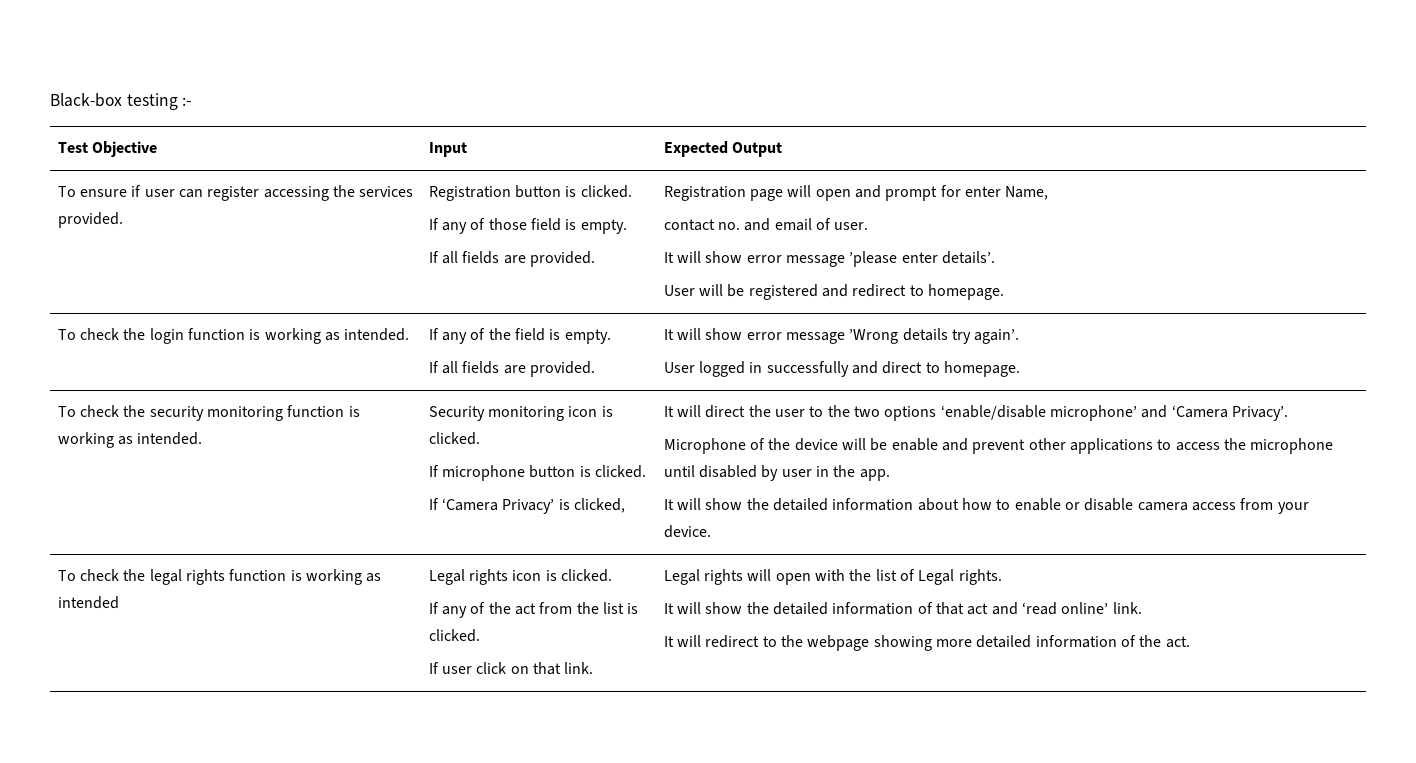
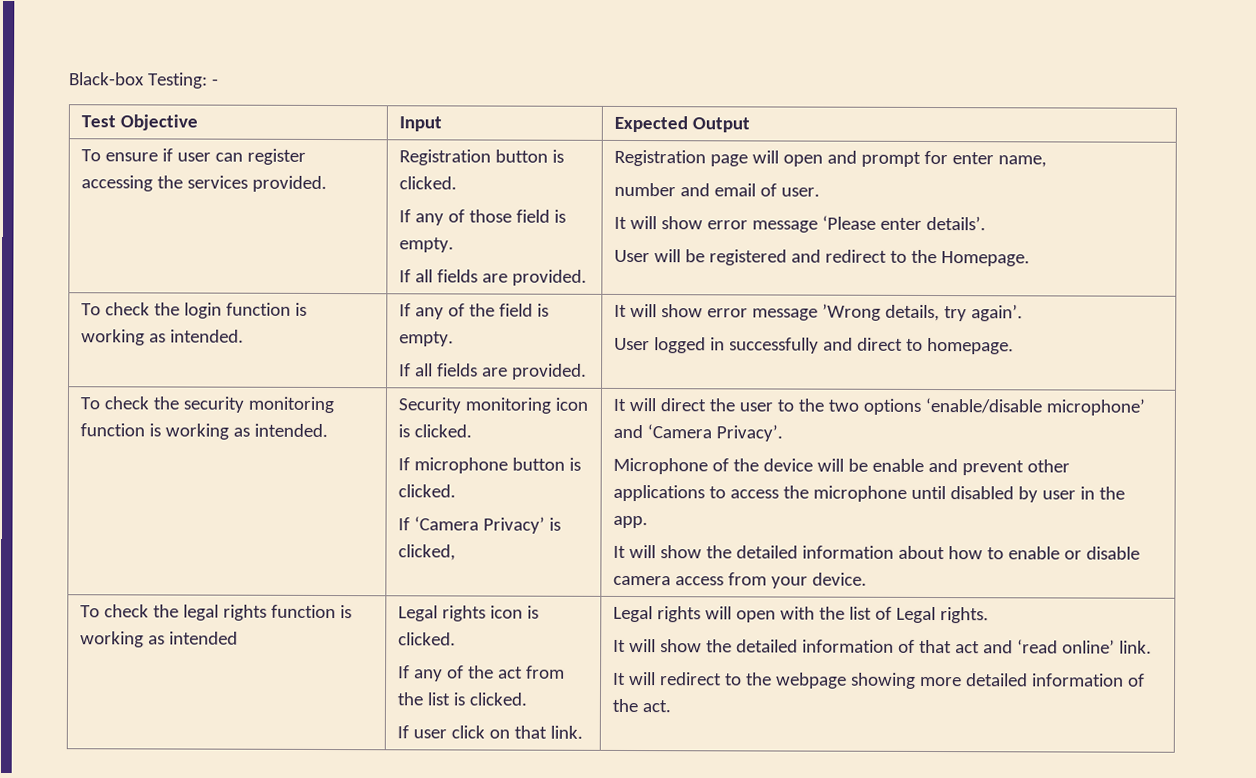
[126,93,192,110] testing :- -> [146,72,219,89] Testing: -
[1005,186,1049,200] [663,219,741,231] Name, // contact no. -> [997,155,1047,168] [614,182,677,197] name, // number
[849,251,898,267] ’please -> [821,215,876,230] ‘Please
[927,284,1004,300] homepage. -> [910,249,1030,267] the Homepage.
[902,328,948,341] details -> [884,304,940,322] details,

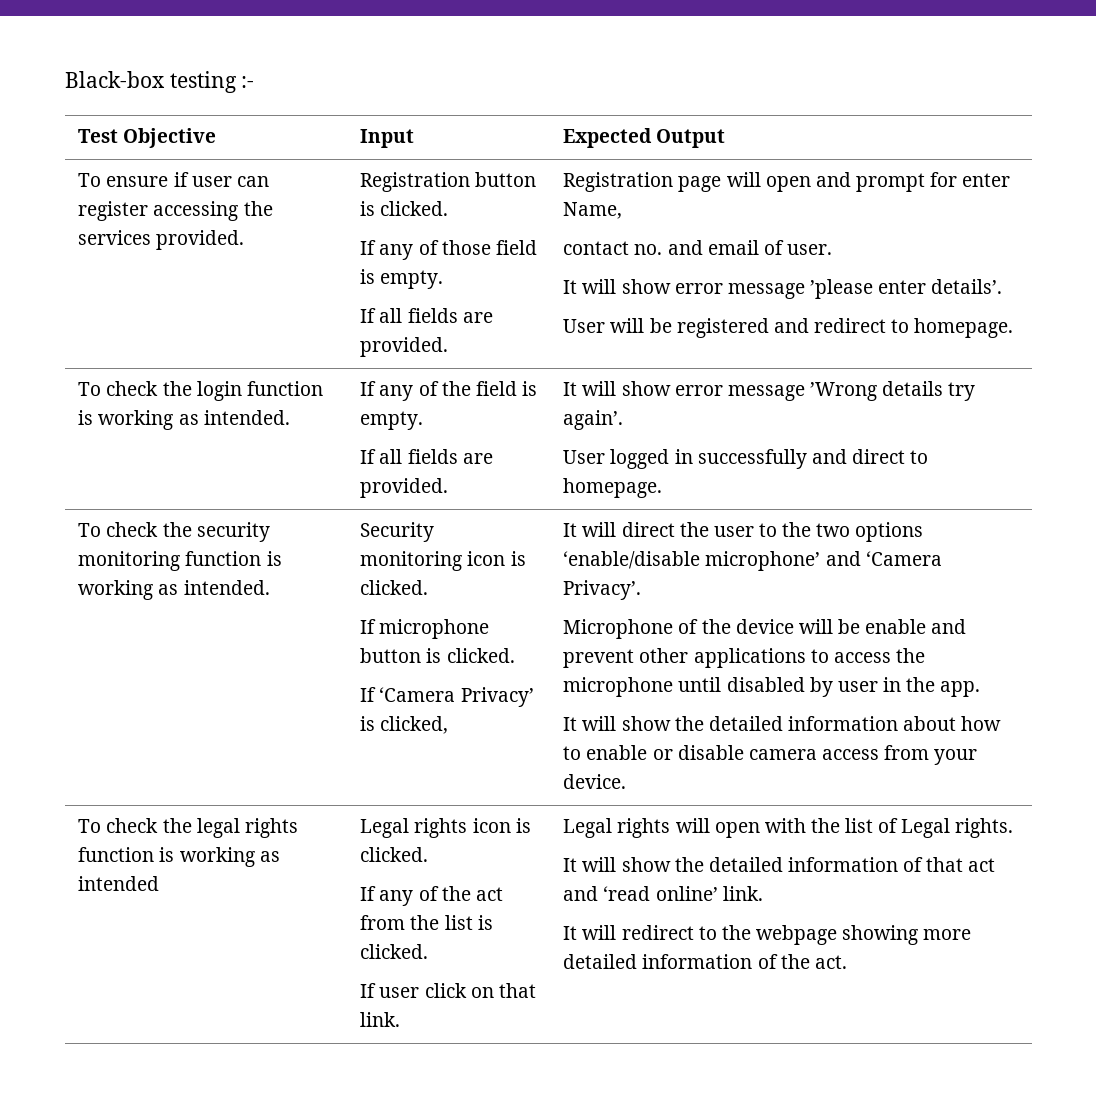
[146,72,219,89] Testing: - -> [169,71,255,93] testing :-
[997,155,1047,168] [614,182,677,197] name, // number -> [563,202,623,219] [563,241,663,255] Name, // contact no.
[821,215,876,230] ‘Please -> [809,279,873,299] ’please
[910,249,1030,267] the Homepage. -> [914,318,1014,338] homepage.
[884,304,940,322] details, -> [882,381,944,396] details

